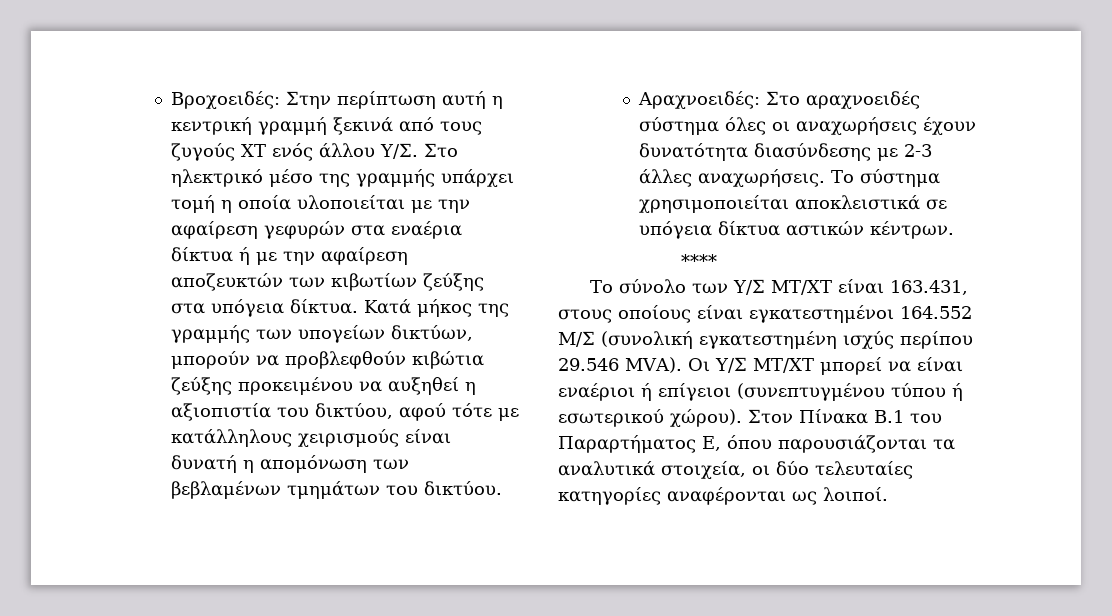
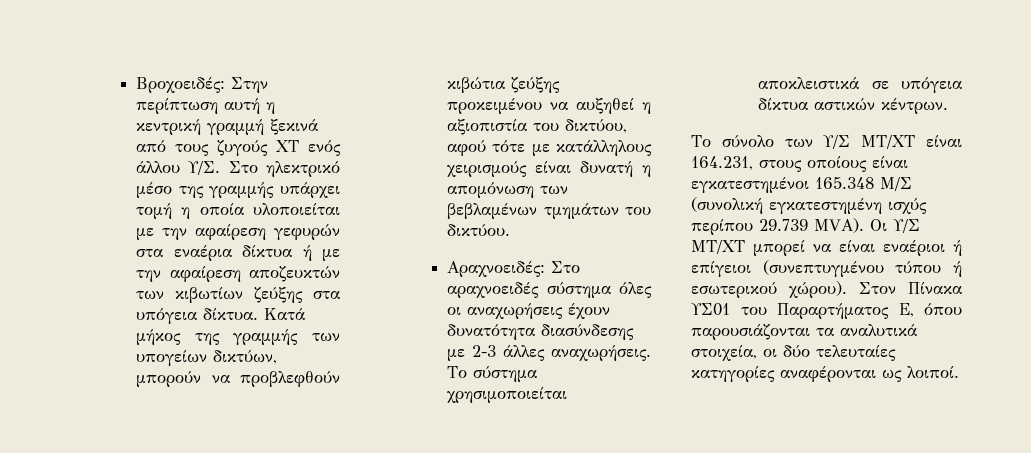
[680,254,717,267] // **** -> (949, 106) none
[890,280,969,295] 163.431, -> [691,156,753,170] 164.231,
[900,306,972,319] 164.552 -> [815,177,874,189] 165.348
[558,358,619,371] 29.546 -> [759,219,808,231] 29.739
[874,410,904,423] Β.1 -> [691,303,730,316] ΥΣ01

